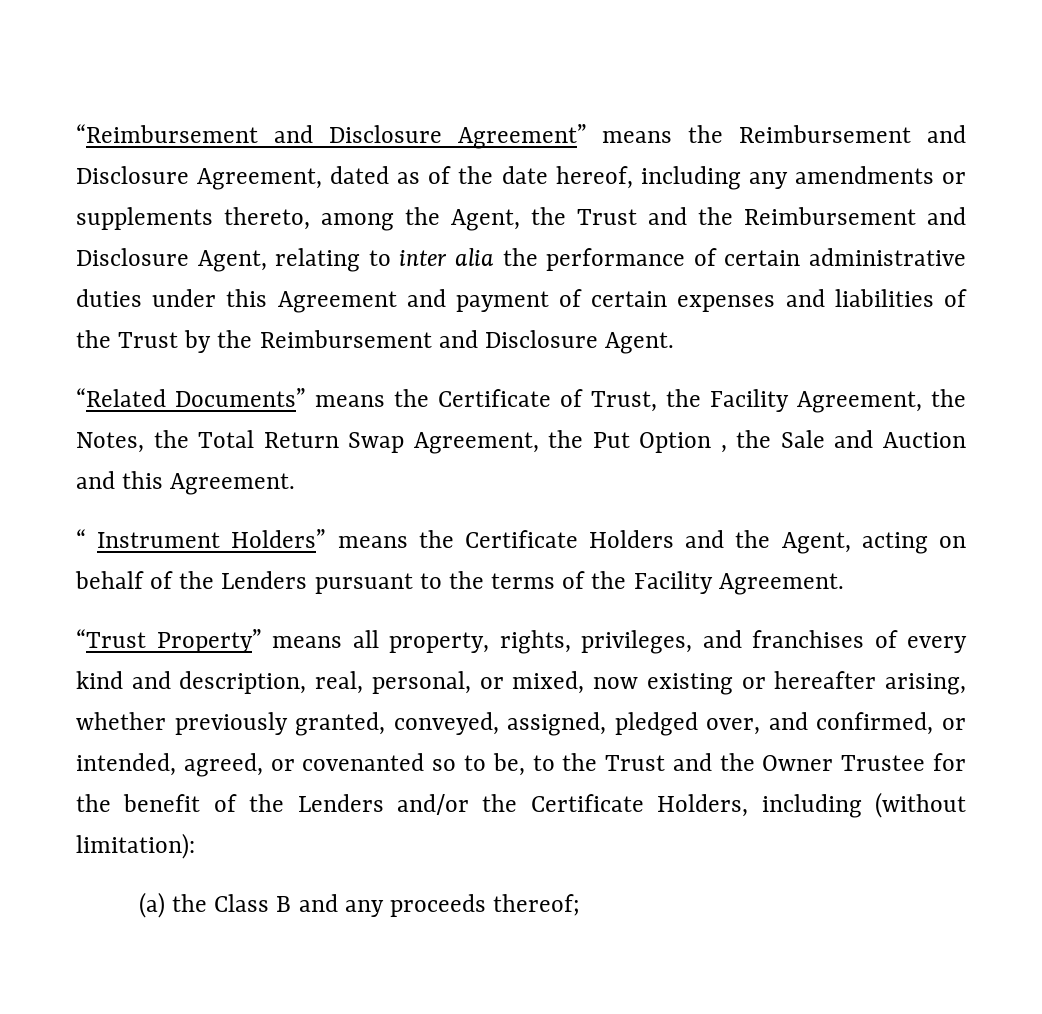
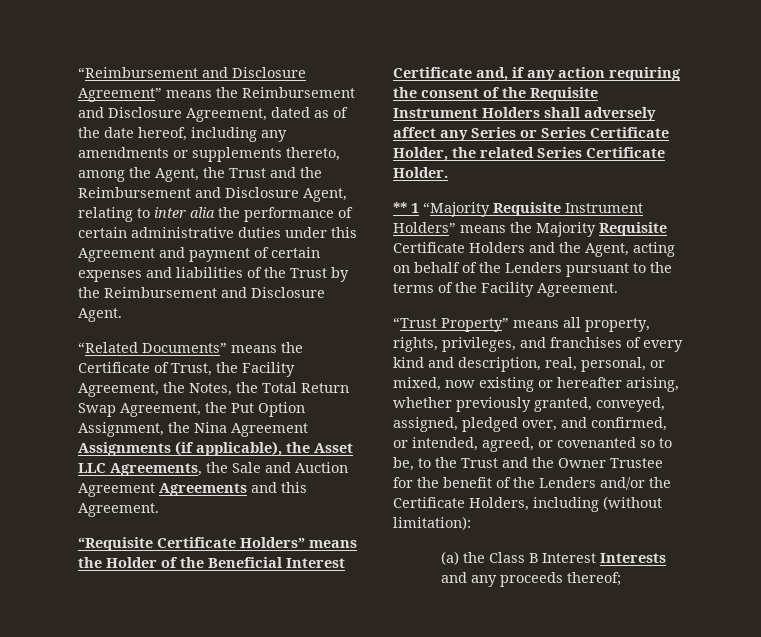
[720,445,727,453] , -> [78,422,308,437] [78,441,353,456] [78,463,202,476] Assignment, the Nina Agreement Assignments (if applicable), the Asset LLC Agreements,
(967, 440) none -> [78,483,247,497] Agreement Agreements
[76,529,86,548] “ -> [78,537,357,551] [78,557,345,568] [393,67,681,81] [393,87,598,101] [393,107,656,121] [393,127,669,141] [393,147,665,161] [393,167,448,178] [393,202,561,217] “Requisite Certificate Holders” means the Holder of the Beneficial Interest Certificate and, if any action requiring the consent of the Requisite Instrument Holders shall adversely affect any Series or Series Certificate Holder, the related Series Certificate Holder. // ** 1 “Majority Requisite
(454, 539) none -> [536,222,667,237] Majority Requisite
(292, 904) none -> [542,553,667,563] Interest Interests

